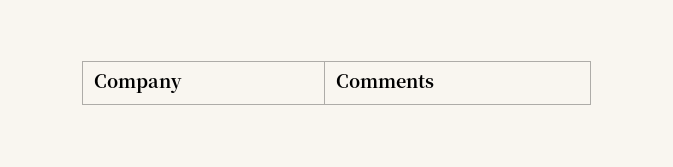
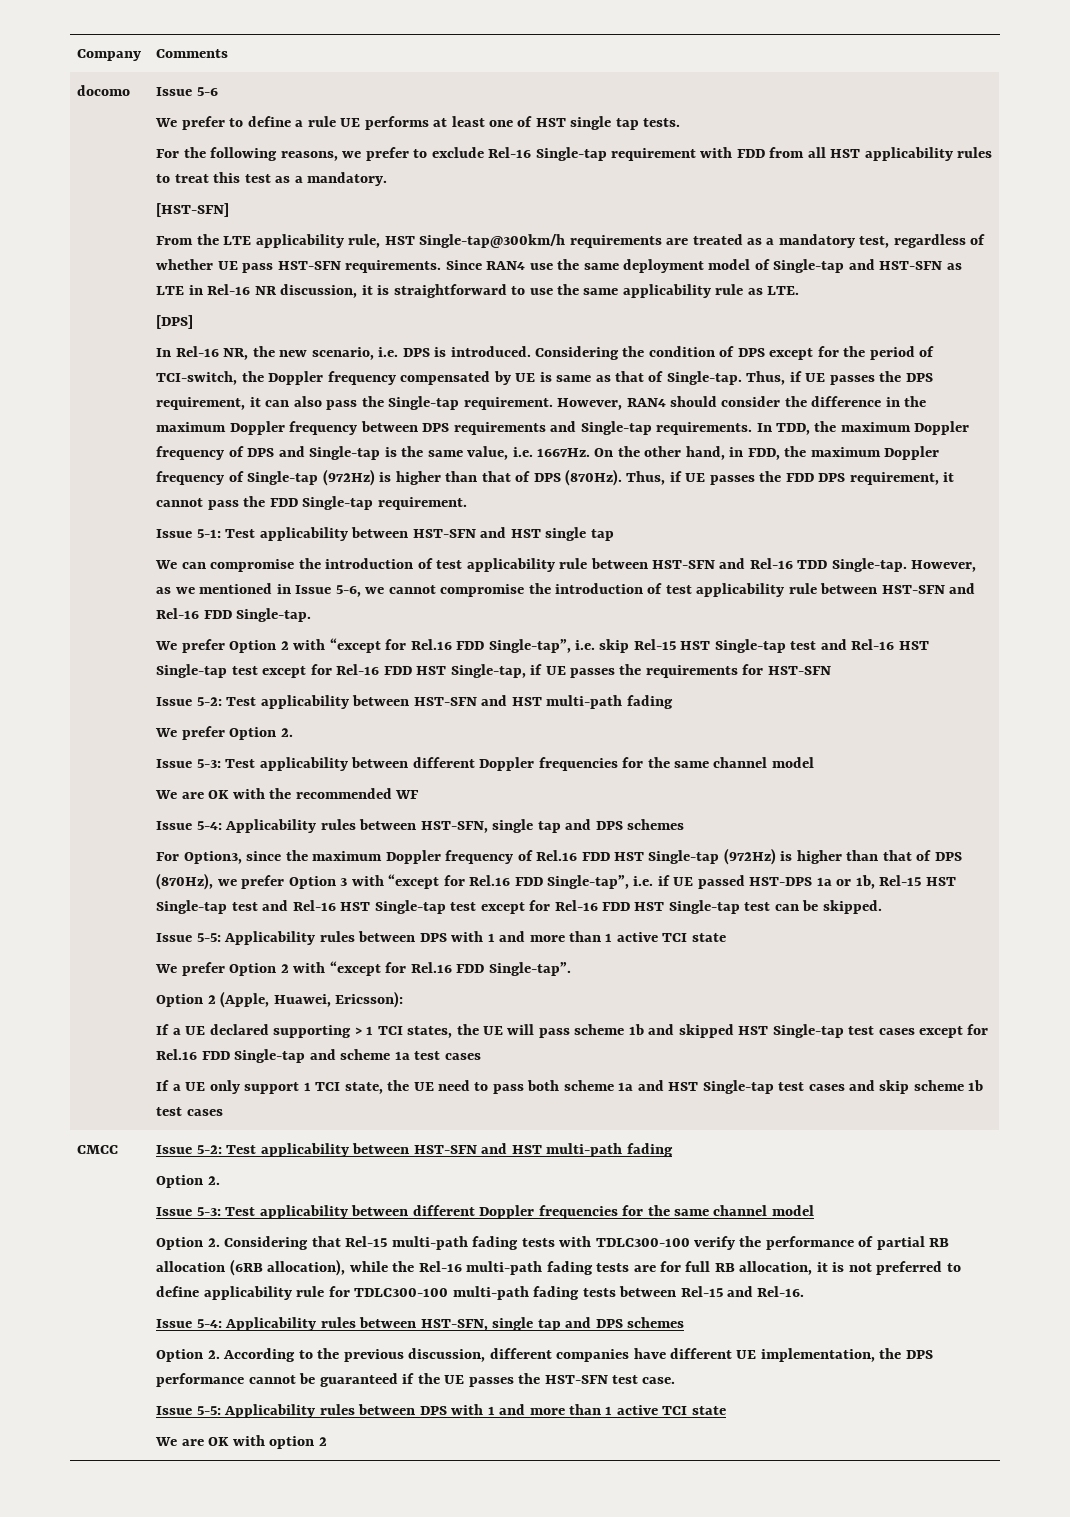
(434, 81) none -> [77,85,131,96] [156,87,218,96] [155,116,681,130] [156,147,993,161] [156,172,388,186] [156,203,230,217] [156,234,986,248] [156,259,962,273] [156,284,800,298] [156,315,194,329] [156,346,935,360] [156,371,933,385] [156,396,927,410] [156,421,970,435] [156,446,940,460] [156,469,955,486] [156,496,467,510] [156,527,614,541] [155,558,977,572] [156,583,976,597] [156,608,312,622] [155,638,929,653] [156,664,831,678] [156,695,673,709] [155,726,293,740] [156,757,814,771] [155,788,420,799] [156,819,684,833] [156,848,962,865] [156,873,956,890] [156,900,882,914] [156,931,726,945] [155,961,571,976] [156,991,404,1008] [156,1024,989,1038] [156,1049,481,1063] [156,1080,984,1094] [156,1107,223,1116] [77,1145,119,1154] [156,1143,673,1157] [156,1175,220,1188] [156,1205,814,1219] [156,1236,950,1250] [156,1259,961,1276] [156,1286,805,1300] [156,1317,684,1331] [156,1348,933,1362] [156,1373,676,1387] [156,1404,726,1418] [155,1435,327,1449] // docomo | Issue 5-6 // We prefer to define a rule UE performs at least one of HST single tap tests. // For the following reasons, we prefer to exclude Rel-16 Single-tap requirement with FDD from all HST applicability rules to treat this test as a mandatory. // [HST-SFN] // From the LTE applicability rule, HST Single-tap@300km/h requirements are treated as a mandatory test, regardless of whether UE pass HST-SFN requirements. Since RAN4 use the same deployment model of Single-tap and HST-SFN as LTE in Rel-16 NR discussion, it is straightforward to use the same applicability rule as LTE. // [DPS] // In Rel-16 NR, the new scenario, i.e. DPS is introduced. Considering the condition of DPS except for the period of TCI-switch, the Doppler frequency compensated by UE is same as that of Single-tap. Thus, if UE passes the DPS requirement, it can also pass the Single-tap requirement. However, RAN4 should consider the difference in the maximum Doppler frequency between DPS requirements and Single-tap requirements. In TDD, the maximum Doppler frequency of DPS and Single-tap is the same value, i.e. 1667Hz. On the other hand, in FDD, the maximum Doppler frequency of Single-tap (972Hz) is higher than that of DPS (870Hz). Thus, if UE passes the FDD DPS requirement, it cannot pass the FDD Single-tap requirement. // Issue 5-1: Test applicability between HST-SFN and HST single tap // We can compromise the introduction of test applicability rule between HST-SFN and Rel-16 TDD Single-tap. However, as we mentioned in Issue 5-6, we cannot compromise the introduction of test applicability rule between HST-SFN and Rel-16 FDD Single-tap. // We prefer Option 2 with “except for Rel.16 FDD Single-tap”, i.e. skip Rel-15 HST Single-tap test and Rel-16 HST Single-tap test except for Rel-16 FDD HST Single-tap, if UE passes the requirements for HST-SFN // Issue 5-2: Test applicability between HST-SFN and HST multi-path fading // We prefer Option 2. // Issue 5-3: Test applicability between different Doppler frequencies for the same channel model // We are OK with the recommended WF // Issue 5-4: Applicability rules between HST-SFN, single tap and DPS schemes // For Option3, since the maximum Doppler frequency of Rel.16 FDD HST Single-tap (972Hz) is higher than that of DPS (870Hz), we prefer Option 3 with “except for Rel.16 FDD Single-tap”, i.e. if UE passed HST-DPS 1a or 1b, Rel-15 HST Single-tap test and Rel-16 HST Single-tap test except for Rel-16 FDD HST Single-tap test can be skipped. // Issue 5-5: Applicability rules between DPS with 1 and more than 1 active TCI state // We prefer Option 2 with “except for Rel.16 FDD Single-tap”. // Option 2 (Apple, Huawei, Ericsson): // If a UE declared supporting > 1 TCI states, the UE will pass scheme 1b and skipped HST Single-tap test cases except for Rel.16 FDD Single-tap and scheme 1a test cases // If a UE only support 1 TCI state, the UE need to pass both scheme 1a and HST Single-tap test cases and skip scheme 1b test cases // CMCC | Issue 5-2: Test applicability between HST-SFN and HST multi-path fading // Option 2. // Issue 5-3: Test applicability between different Doppler frequencies for the same channel model // Option 2. Considering that Rel-15 multi-path fading tests with TDLC300-100 verify the performance of partial RB allocation (6RB allocation), while the Rel-16 multi-path fading tests are for full RB allocation, it is not preferred to define applicability rule for TDLC300-100 multi-path fading tests between Rel-15 and Rel-16. // Issue 5-4: Applicability rules between HST-SFN, single tap and DPS schemes // Option 2. According to the previous discussion, different companies have different UE implementation, the DPS performance cannot be guaranteed if the UE passes the HST-SFN test case. // Issue 5-5: Applicability rules between DPS with 1 and more than 1 active TCI state // We are OK with option 2

